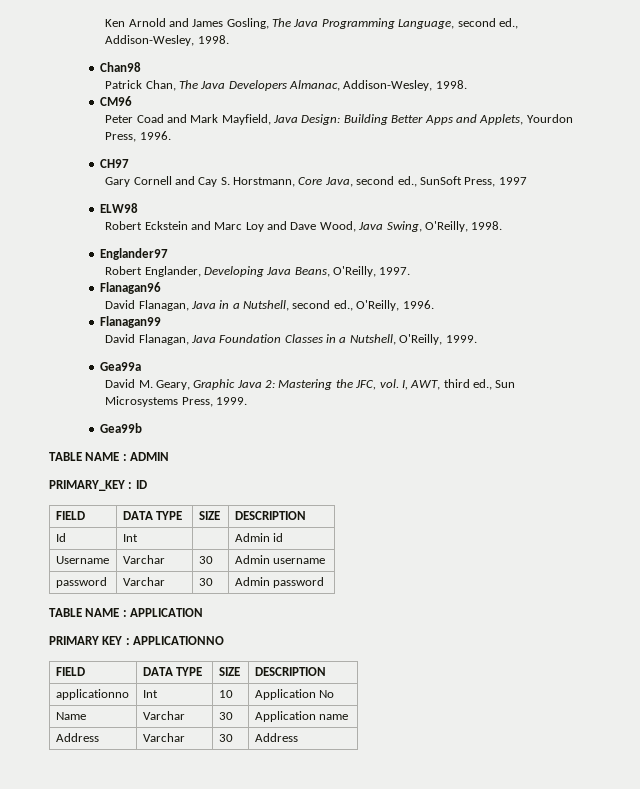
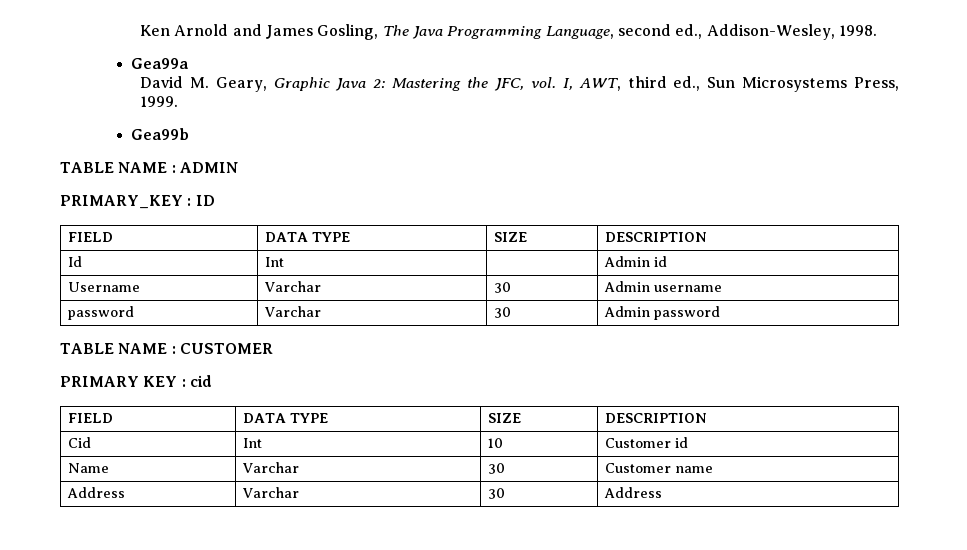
[100,62,142,72] [105,80,467,91] [100,96,133,106] [105,114,573,125] [105,131,171,142] [100,159,130,168] [105,176,527,187] [100,203,139,213] [105,221,503,232] [100,248,169,260] [105,266,411,277] [100,282,162,294] [105,300,434,311] [100,316,162,328] [105,334,477,345] // Chan98 // Patrick Chan, The Java Developers Almanac, Addison-Wesley, 1998. // CM96 // Peter Coad and Mark Mayfield, Java Design: Building Better Apps and Applets, Yourdon Press, 1996. // CH97 // Gary Cornell and Cay S. Horstmann, Core Java, second ed., SunSoft Press, 1997 // ELW98 // Robert Eckstein and Marc Loy and Dave Wood, Java Swing, O'Reilly, 1998. // Englander97 // Robert Englander, Developing Java Beans, O'Reilly, 1997. // Flanagan96 // David Flanagan, Java in a Nutshell, second ed., O'Reilly, 1996. // Flanagan99 // David Flanagan, Java Foundation Classes in a Nutshell, O'Reilly, 1999. -> (877, 30) none
[130,608,204,617] APPLICATION -> [179,343,273,354] CUSTOMER
[133,636,225,645] [55,667,85,676] [142,667,203,676] [218,667,240,676] [254,667,326,676] [55,689,129,700] APPLICATIONNO // FIELD | DATA TYPE | SIZE | DESCRIPTION // applicationno -> [189,375,212,387] [67,413,113,423] [242,413,328,423] [487,413,521,423] [604,413,707,423] [67,437,91,448] cid // FIELD | DATA TYPE | SIZE | DESCRIPTION // Cid
[254,689,335,700] Application No -> [604,437,688,448] Customer id
[254,711,316,722] Application -> [604,463,671,473] Customer

